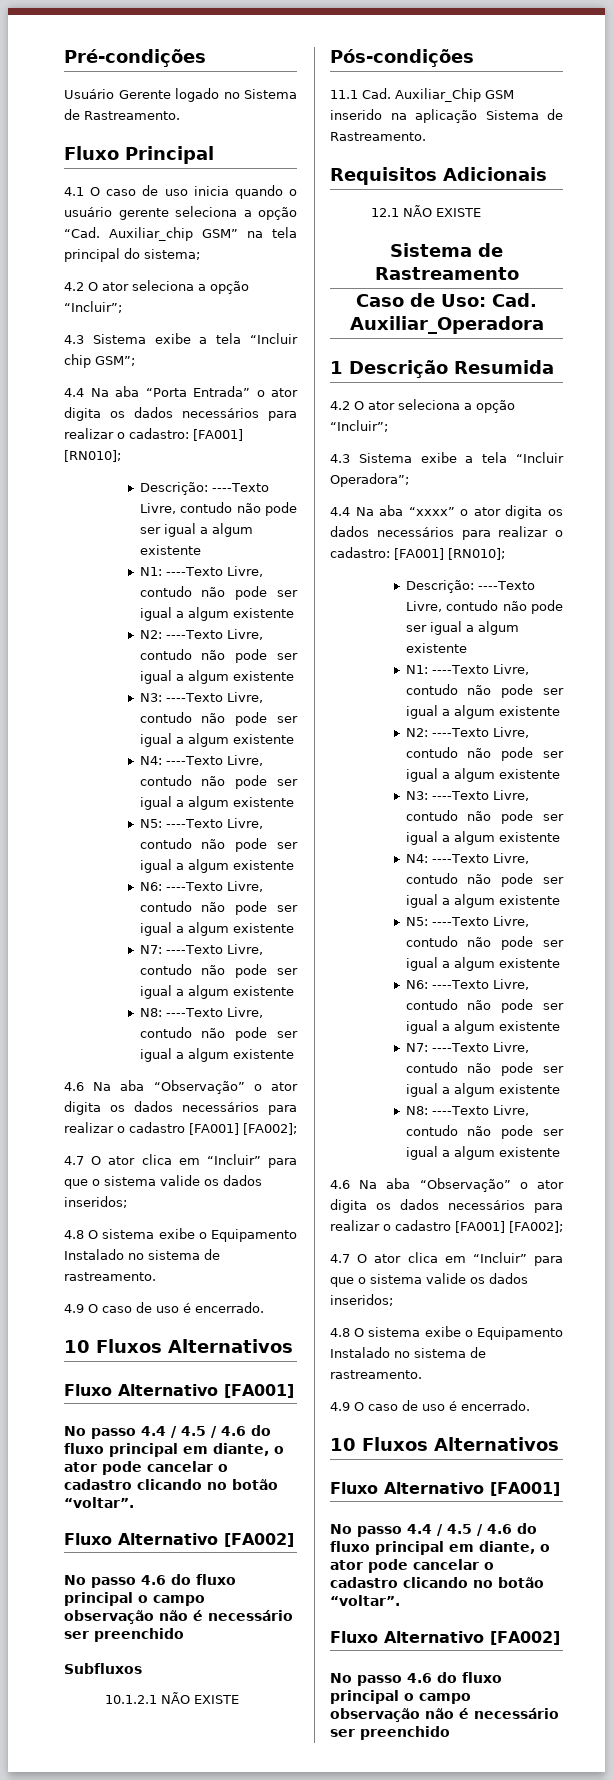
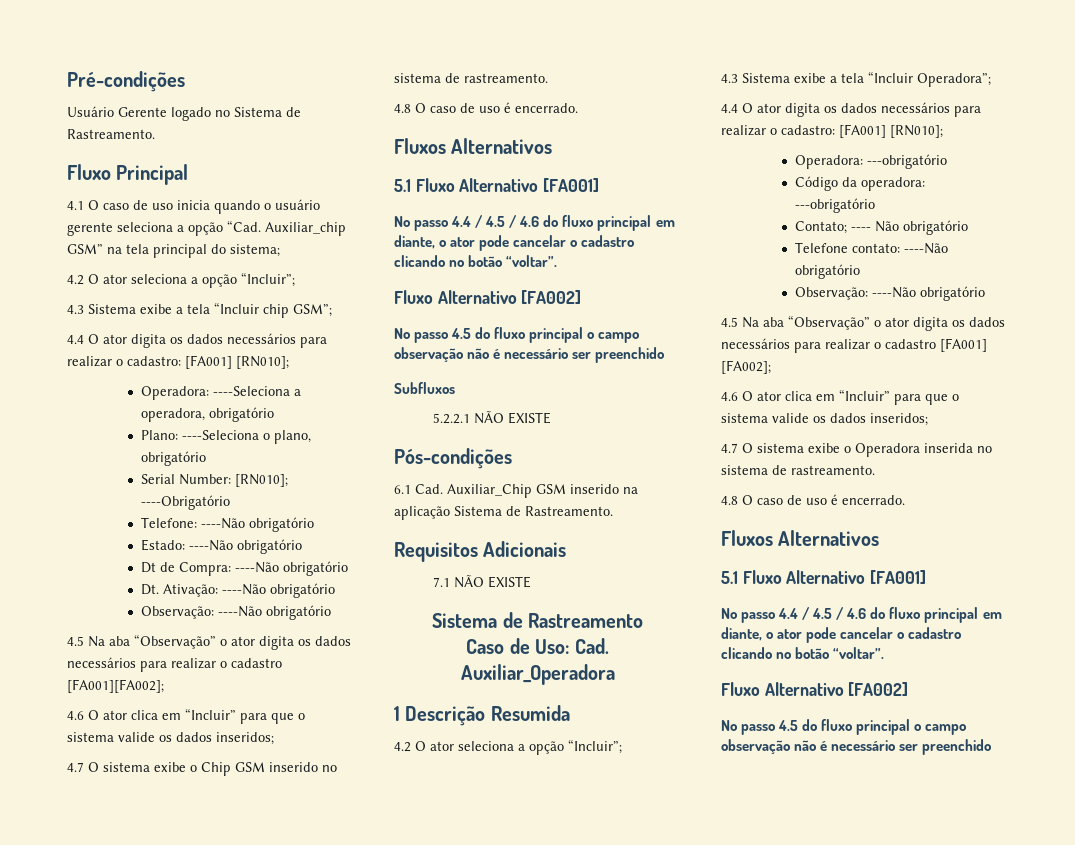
[90,386,265,397] Na aba “Porta Entrada” o -> [88,334,99,344] O
[139,482,269,495] [139,502,297,516] [139,523,253,537] [139,545,201,555] [139,566,263,577] [139,586,298,600] [139,607,294,621] [139,629,263,640] [139,649,298,663] [139,670,294,684] [139,692,263,703] [139,712,298,726] [139,733,294,747] [139,755,263,766] [139,775,298,789] [139,796,294,810] [139,818,263,829] [139,838,298,852] [139,859,294,873] [139,881,263,892] [139,901,298,915] [139,922,294,936] [139,944,263,955] [139,964,298,978] [139,985,294,999] [139,1007,263,1018] [139,1027,298,1041] [139,1048,294,1062] [64,1082,84,1091] Descrição: ----Texto Livre, contudo não pode ser igual a algum existente // N1: ----Texto Livre, contudo não pode ser igual a algum existente // N2: ----Texto Livre, contudo não pode ser igual a algum existente // N3: ----Texto Livre, contudo não pode ser igual a algum existente // N4: ----Texto Livre, contudo não pode ser igual a algum existente // N5: ----Texto Livre, contudo não pode ser igual a algum existente // N6: ----Texto Livre, contudo não pode ser igual a algum existente // N7: ----Texto Livre, contudo não pode ser igual a algum existente // N8: ----Texto Livre, contudo não pode ser igual a algum existente // 4.6 -> [141,386,302,400] [141,407,275,422] [141,430,312,444] [141,451,207,466] [141,474,289,487] [141,495,231,510] [141,517,315,532] [141,539,303,554] [141,561,349,576] [141,583,336,598] [141,605,332,620] [67,636,84,646] Operadora: ----Seleciona a operadora, obrigatório // Plano: ----Seleciona o plano, obrigatório // Serial Number: [RN010]; ----Obrigatório // Telefone: ----Não obrigatório // Estado: ----Não obrigatório // Dt de Compra: ----Não obrigatório // Dt. Ativação: ----Não obrigatório // Observação: ----Não obrigatório // 4.5
[189,1123,297,1135] [64,1156,84,1165] [FA001] [FA002]; // 4.7 -> [67,679,164,693] [67,711,84,720] [FA001][FA002]; // 4.6
[64,1228,297,1242] [64,1249,220,1260] [64,1272,156,1281] [64,1302,264,1313] [64,1339,293,1353] 4.8 O sistema exibe o Equipamento Instalado no sistema de rastreamento. // 4.9 O caso de uso é encerrado. // 10 Fluxos Alternativos // -> [67,762,337,776] [394,73,548,83] [394,102,578,113] [394,138,553,154] [394,179,411,192] 4.7 O sistema exibe o Chip GSM inserido no sistema de rastreamento. // 4.8 O caso de uso é encerrado. // Fluxos Alternativos // 5.1
[141,1575,166,1585] 4.6 -> [451,328,472,339] 4.5
[105,1695,158,1704] 10.1.2.1 -> [432,413,470,424] 5.2.2.1
[330,90,358,99] 11.1 -> [394,485,411,494] 6.1
[371,208,400,217] 12.1 -> [432,577,450,587] 7.1
[355,505,469,516] Na aba “xxxx” o -> [742,103,753,113] O
[405,580,535,593] [405,600,563,614] [405,621,519,635] [405,643,467,653] [405,664,529,675] [405,684,564,698] [405,705,560,719] [405,727,529,738] [405,747,564,761] [405,768,560,782] [405,790,529,801] [405,810,564,824] [405,831,560,845] [405,853,529,864] [405,873,564,887] [405,894,560,908] [405,916,529,927] [405,936,564,950] [405,957,560,971] [405,979,529,990] [405,999,564,1013] [405,1020,560,1034] [405,1042,529,1053] [405,1062,564,1076] [405,1083,560,1097] [405,1105,529,1116] [405,1125,564,1139] [405,1146,560,1160] [330,1180,350,1189] Descrição: ----Texto Livre, contudo não pode ser igual a algum existente // N1: ----Texto Livre, contudo não pode ser igual a algum existente // N2: ----Texto Livre, contudo não pode ser igual a algum existente // N3: ----Texto Livre, contudo não pode ser igual a algum existente // N4: ----Texto Livre, contudo não pode ser igual a algum existente // N5: ----Texto Livre, contudo não pode ser igual a algum existente // N6: ----Texto Livre, contudo não pode ser igual a algum existente // N7: ----Texto Livre, contudo não pode ser igual a algum existente // N8: ----Texto Livre, contudo não pode ser igual a algum existente // 4.6 -> [795,154,948,169] [795,176,926,191] [795,198,876,213] [795,220,969,235] [795,242,949,254] [795,264,861,279] [795,286,986,301] [721,317,738,327] Operadora: ---obrigatório // Código da operadora: ---obrigatório // Contato; ---- Não obrigatório // Telefone contato: ----Não obrigatório // Observação: ----Não obrigatório // 4.5
[330,1254,350,1263] 4.7 -> [721,392,738,401] 4.6
[330,1326,563,1340] [330,1347,486,1358] [330,1370,422,1379] [330,1400,530,1411] [330,1437,559,1451] 4.8 O sistema exibe o Equipamento Instalado no sistema de rastreamento. // 4.9 O caso de uso é encerrado. // 10 Fluxos Alternativos // -> [721,443,992,457] [721,465,875,475] [721,494,905,505] [721,530,880,546] [721,571,738,584] 4.7 O sistema exibe o Operadora inserida no sistema de rastreamento. // 4.8 O caso de uso é encerrado. // Fluxos Alternativos // 5.1
[407,1673,432,1683] 4.6 -> [778,720,799,731] 4.5

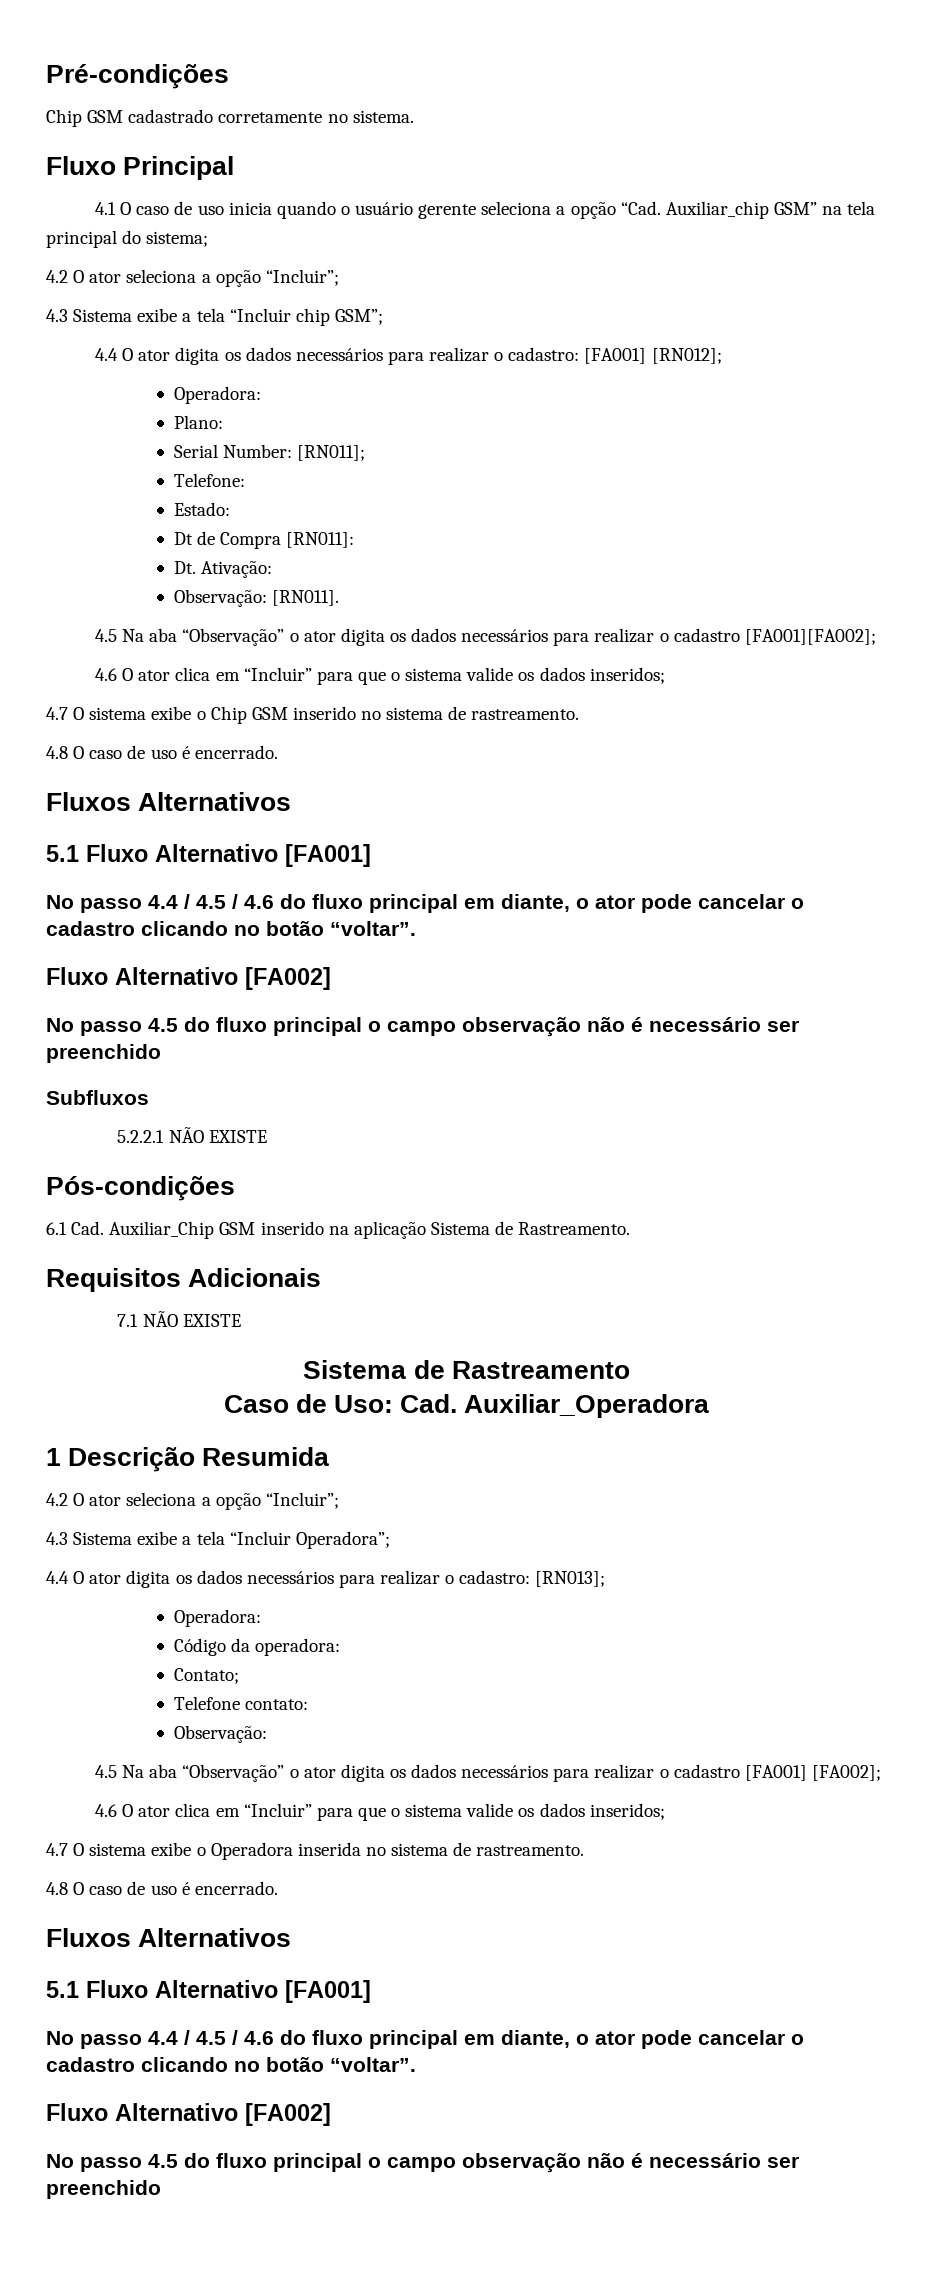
[67,106,301,121] [67,129,155,139] Usuário Gerente logado no Sistema de Rastreamento. -> [46,109,414,127] Chip GSM cadastrado corretamente no sistema.
[236,356,289,369] [141,386,302,400] [141,407,275,422] [141,430,312,444] [141,451,207,466] [RN010]; // Operadora: ----Seleciona a operadora, obrigatório // Plano: ----Seleciona o plano, obrigatório -> [651,348,722,364] [174,386,262,404] [174,415,224,429] [RN012]; // Operadora: // Plano:
[235,474,289,487] [141,495,231,510] [RN010]; ----Obrigatório -> [297,445,366,461] [RN011];
[201,517,315,532] ----Não obrigatório -> (246, 480) none
[189,539,303,554] ----Não obrigatório -> (231, 509) none
[179,561,349,576] Compra: ----Não obrigatório -> [220,532,355,549] Compra [RN011]:
[222,583,336,598] [141,605,332,620] ----Não obrigatório // Observação: ----Não obrigatório -> [174,589,340,607] // Observação: [RN011].
[839,124,943,138] [795,154,948,169] [FA001] [RN010]; // Operadora: ---obrigatório -> [535,1571,606,1587] [174,1609,262,1627] [RN013]; // Operadora:
[795,198,876,213] ---obrigatório -> (341, 1647) none
[851,220,969,235] ---- Não obrigatório -> (240, 1676) none
[904,243,949,254] [795,264,861,279] [795,286,986,301] ----Não obrigatório // Observação: ----Não obrigatório -> [174,1725,268,1743] // Observação:

